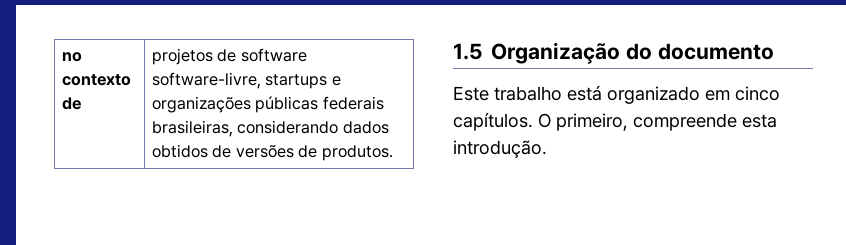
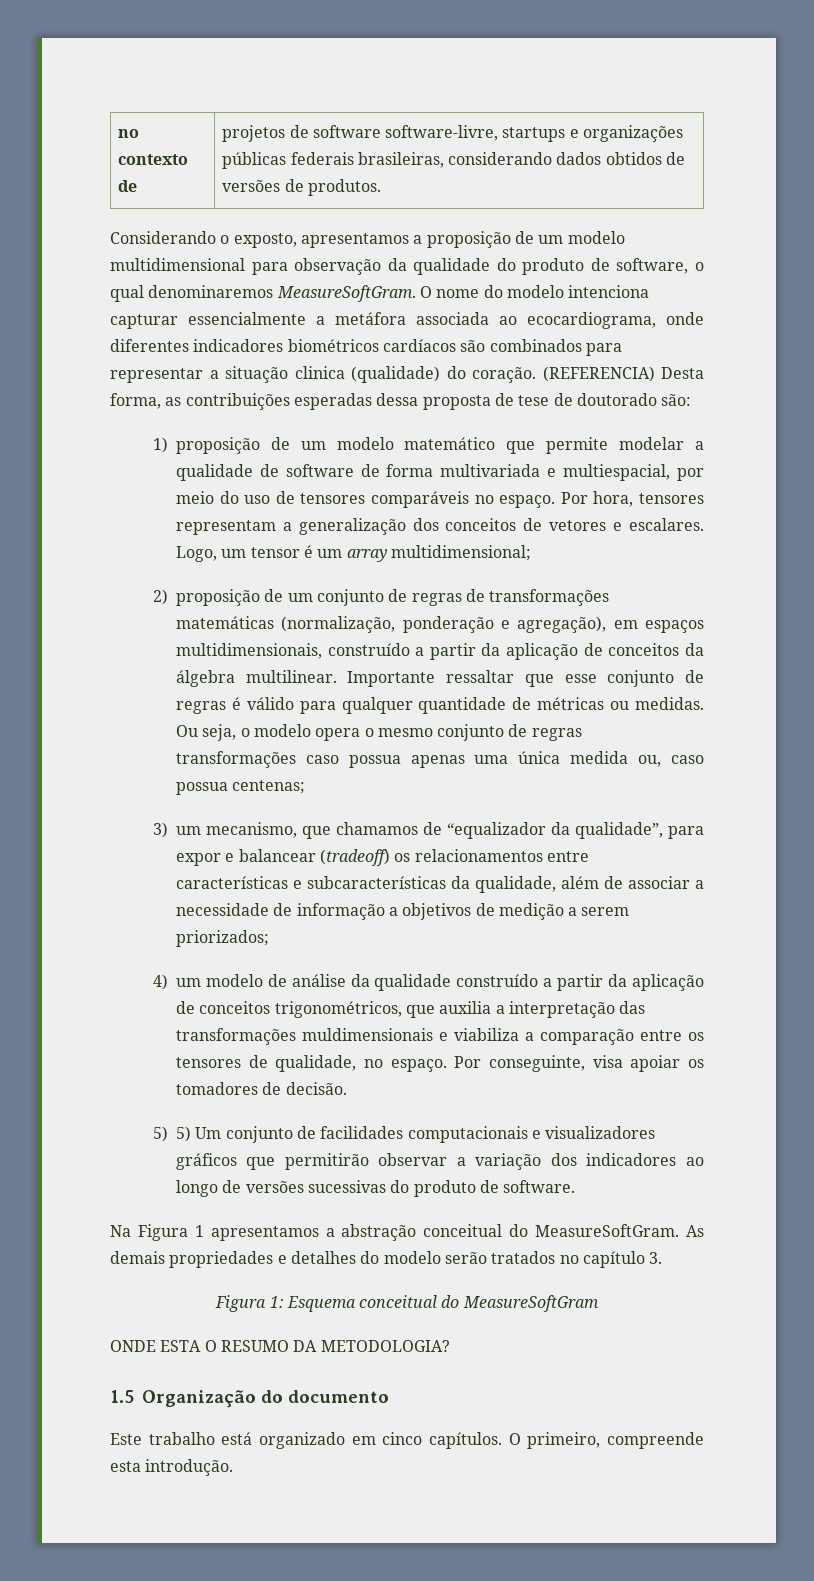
(393, 153) none -> [110,231,625,248] [110,258,704,275] [110,285,650,302] [110,312,704,329] [110,339,622,356] [110,366,704,383] [110,393,692,410] [152,437,705,454] [175,464,705,481] [175,491,705,508] [175,518,705,535] [175,545,531,562] [152,589,610,606] [175,616,705,633] [175,643,705,660] [175,670,705,687] [175,697,704,714] [175,724,582,741] [175,751,705,768] [175,780,306,795] [152,822,705,839] [175,849,589,866] [175,876,705,893] [175,903,630,920] [175,930,269,947] [152,974,705,991] [175,1001,646,1018] [175,1028,704,1045] [175,1055,705,1072] [175,1082,347,1095] [152,1126,656,1143] [175,1153,705,1170] [175,1180,576,1197] [110,1224,705,1241] [110,1251,663,1268] [215,1295,599,1312] [110,1340,450,1352] // Considerando o exposto, apresentamos a proposição de um modelo multidimensional para observação da qualidade do produto de software, o qual denominaremos MeasureSoftGram. O nome do modelo intenciona capturar essencialmente a metáfora associada ao ecocardiograma, onde diferentes indicadores biométricos cardíacos são combinados para representar a situação clinica (qualidade) do coração. (REFERENCIA) Desta forma, as contribuições esperadas dessa proposta de tese de doutorado são: // 1) proposição de um modelo matemático que permite modelar a qualidade de software de forma multivariada e multiespacial, por meio do uso de tensores comparáveis no espaço. Por hora, tensores representam a generalização dos conceitos de vetores e escalares. Logo, um tensor é um array multidimensional; // 2) proposição de um conjunto de regras de transformações matemáticas (normalização, ponderação e agregação), em espaços multidimensionais, construído a partir da aplicação de conceitos da álgebra multilinear. Importante ressaltar que esse conjunto de regras é válido para qualquer quantidade de métricas ou medidas. Ou seja, o modelo opera o mesmo conjunto de regras transformações caso possua apenas uma única medida ou, caso possua centenas; // 3) um mecanismo, que chamamos de “equalizador da qualidade”, para expor e balancear (tradeoff) os relacionamentos entre características e subcaracterísticas da qualidade, além de associar a necessidade de informação a objetivos de medição a serem priorizados; // 4) um modelo de análise da qualidade construído a partir da aplicação de conceitos trigonométricos, que auxilia a interpretação das transformações muldimensionais e viabiliza a comparação entre os tensores de qualidade, no espaço. Por conseguinte, visa apoiar os tomadores de decisão. // 5) 5) Um conjunto de facilidades computacionais e visualizadores gráficos que permitirão observar a variação dos indicadores ao longo de versões sucessivas do produto de software. // Na Figura 1 apresentamos a abstração conceitual do MeasureSoftGram. As demais propriedades e detalhes do modelo serão tratados no capítulo 3. // Figura 1: Esquema conceitual do MeasureSoftGram // ONDE ESTA O RESUMO DA METODOLOGIA?

